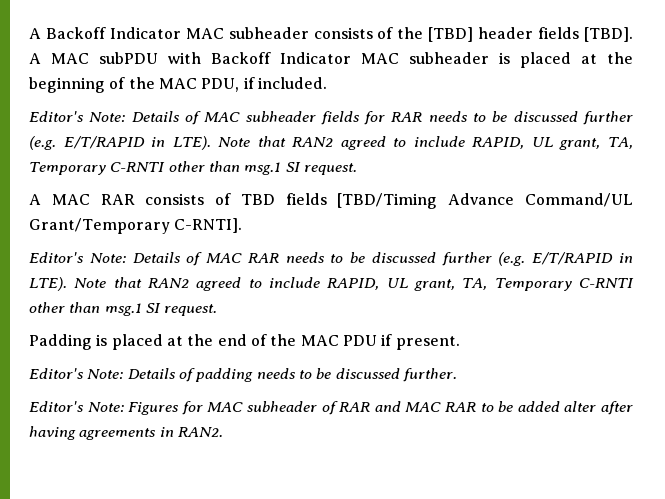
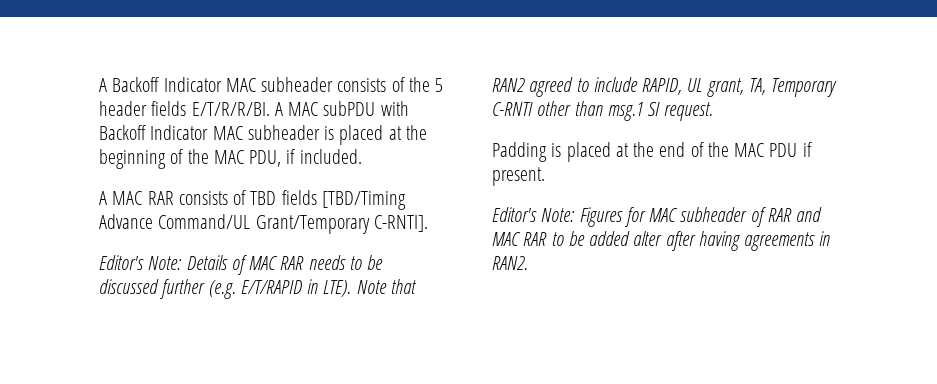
[428,27,474,42] [TBD] -> [435,78,444,92] 5
[584,27,634,42] [TBD]. -> [191,102,270,116] E/T/R/R/BI.
[29,111,634,125] [29,136,634,150] [29,161,357,175] // Editor's Note: Details of MAC subheader fields for RAR needs to be discussed further (e.g. E/T/RAPID in LTE). Note that RAN2 agreed to include RAPID, UL grant, TA, Temporary C-RNTI other than msg.1 SI request. -> (362, 156) none
[29,368,457,382] // Editor's Note: Details of padding needs to be discussed further. -> (545, 176) none

